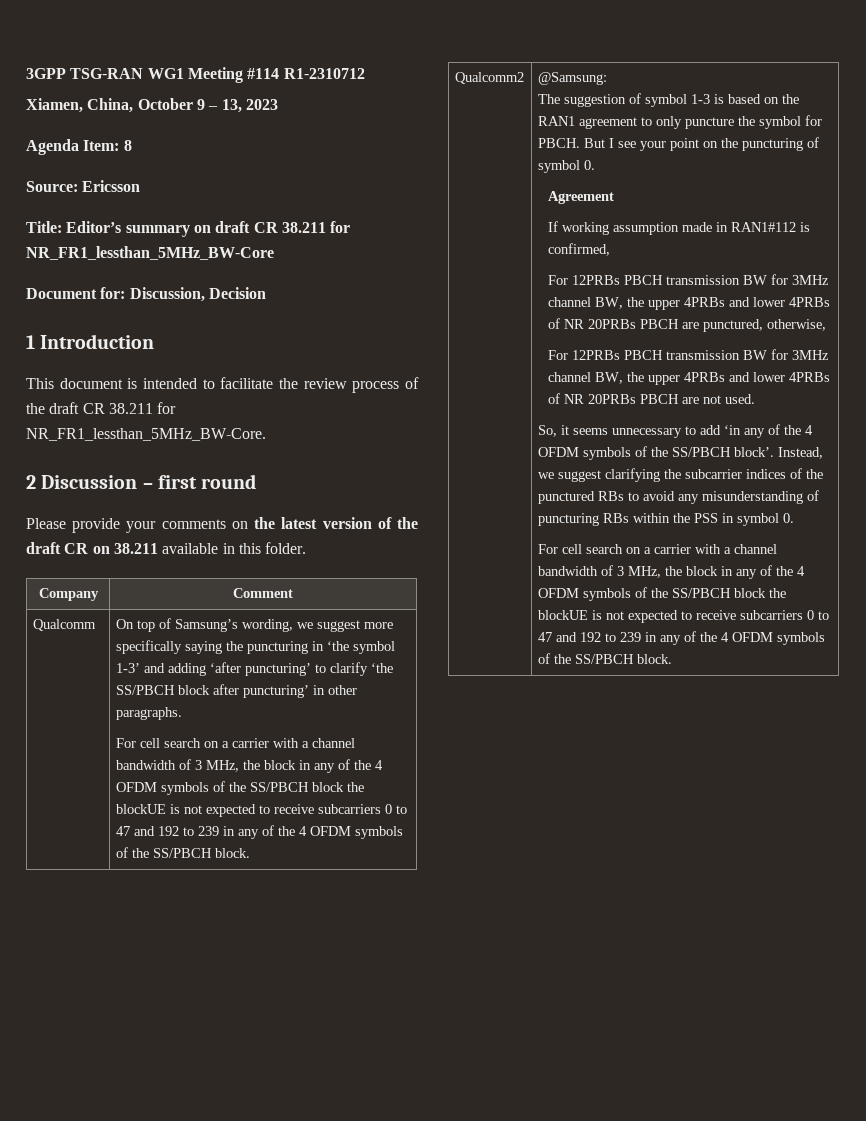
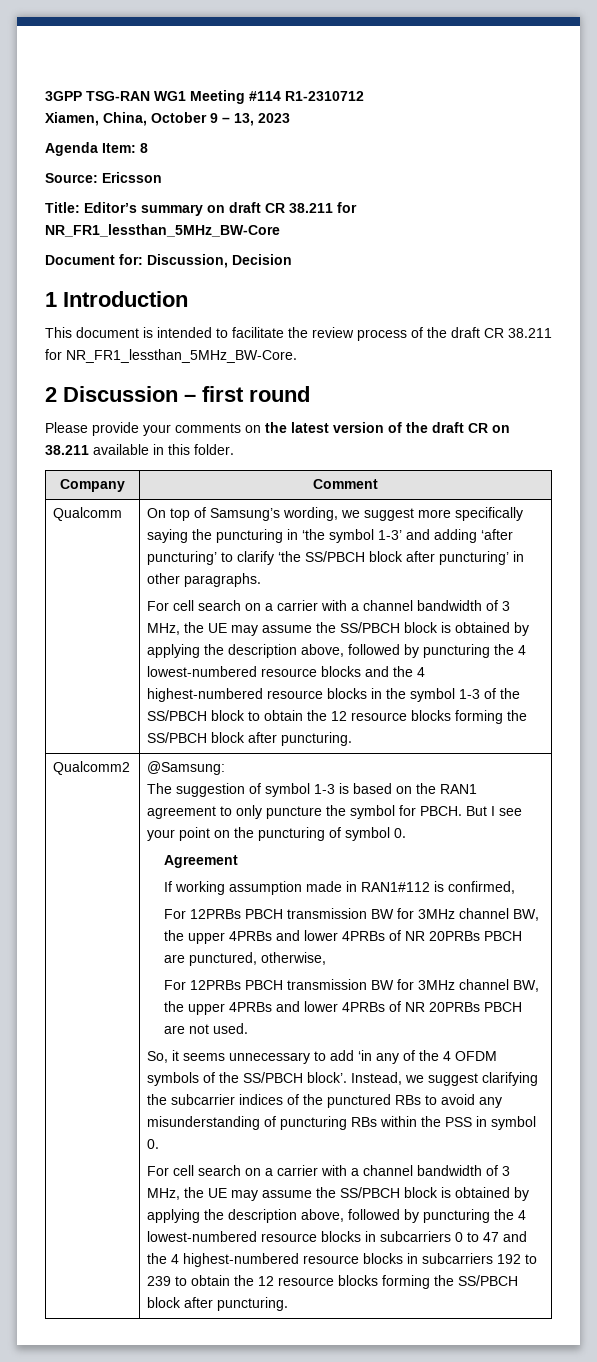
[263,759,383,773] [115,781,364,795] [115,804,407,817] [115,825,403,839] [115,847,250,858] block in any of the 4 OFDM symbols of the SS/PBCH block the blockUE is not expected to receive subcarriers 0 to 47 and 192 to 239 in any of the 4 OFDM symbols of the SS/PBCH block. -> [208,622,530,636] [147,644,527,658] [147,666,426,677] [147,688,521,702] [147,710,528,724] [147,732,353,746] UE may assume the SS/PBCH block is obtained by applying the description above, followed by puncturing the 4 lowest-numbered resource blocks and the 4 highest-numbered resource blocks in the symbol 1-3 of the SS/PBCH block to obtain the 12 resource blocks forming the SS/PBCH block after puncturing.
[685,565,805,579] [537,587,786,601] [537,610,829,623] [537,631,825,645] [537,653,672,664] block in any of the 4 OFDM symbols of the SS/PBCH block the blockUE is not expected to receive subcarriers 0 to 47 and 192 to 239 in any of the 4 OFDM symbols of the SS/PBCH block. -> [208,1187,530,1201] [147,1209,527,1223] [147,1231,528,1242] [147,1253,538,1267] [147,1275,519,1289] [147,1297,289,1311] UE may assume the SS/PBCH block is obtained by applying the description above, followed by puncturing the 4 lowest-numbered resource blocks in subcarriers 0 to 47 and the 4 highest-numbered resource blocks in subcarriers 192 to 239 to obtain the 12 resource blocks forming the SS/PBCH block after puncturing.

